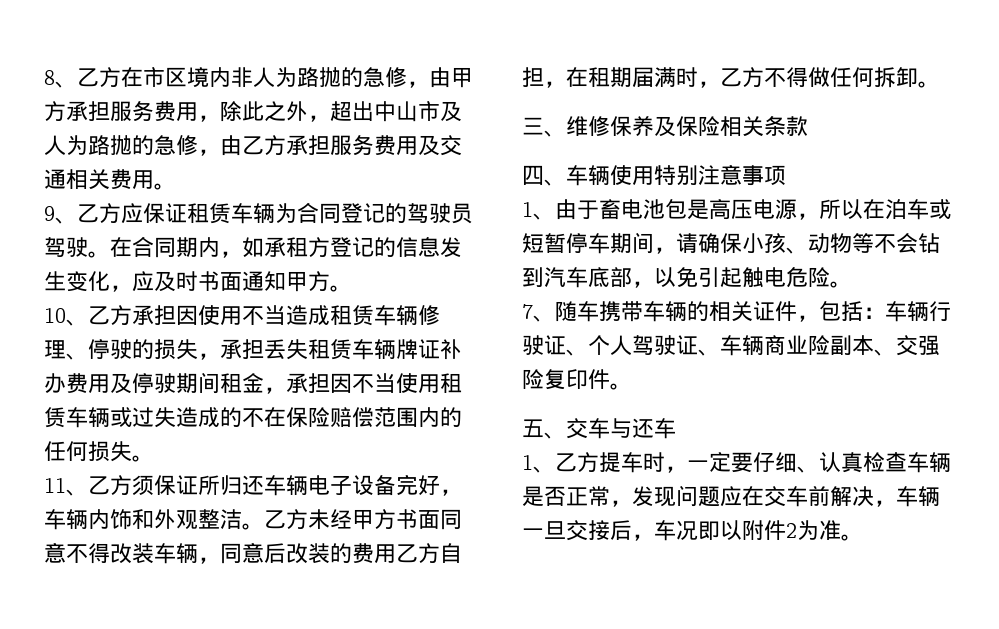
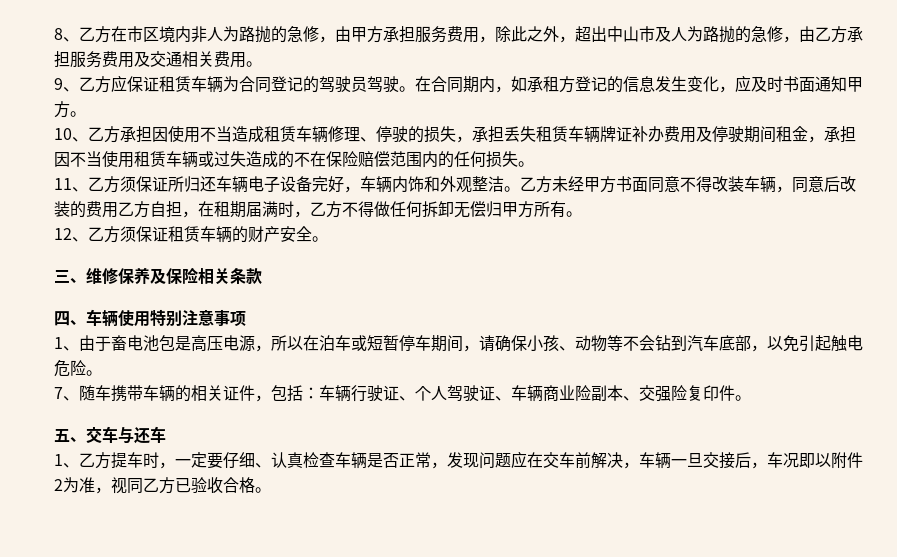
(918, 77) none -> [454,201,582,218] [54,226,312,243] 无偿归甲方所有。 // 12、乙方须保证租赁车辆的财产安全
(841, 530) none -> [95,477,255,494] ，视同乙方已验收合格

